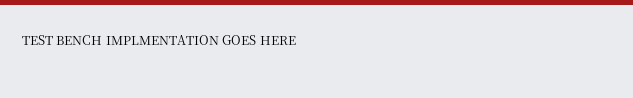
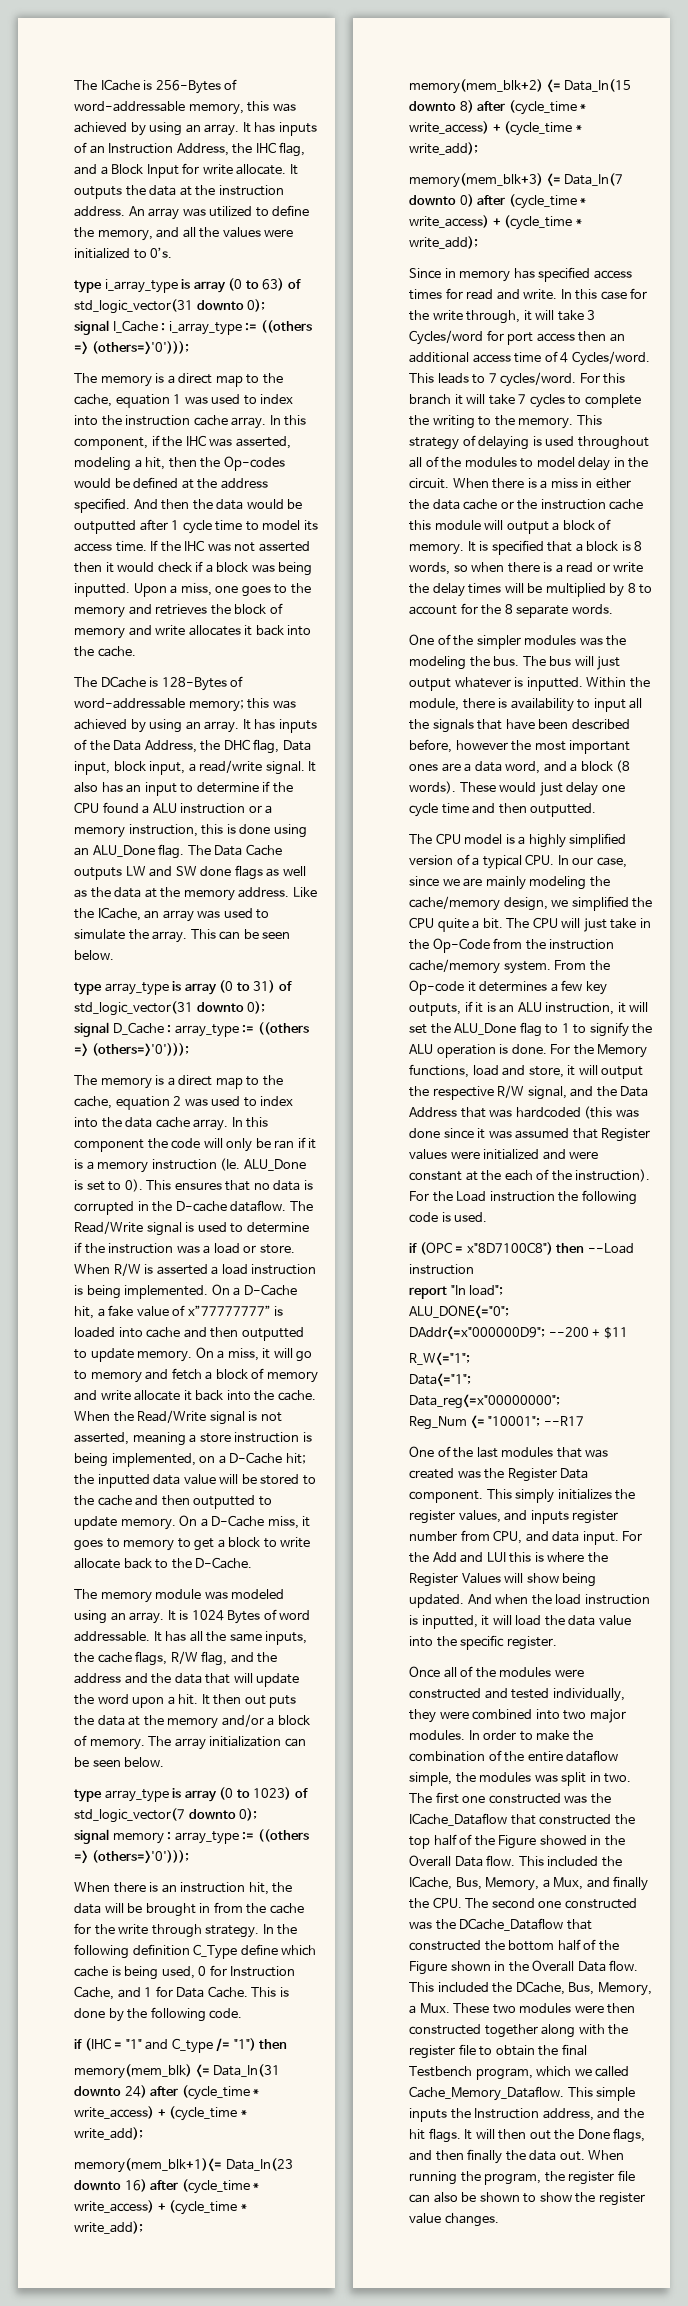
[22,35,296,45] TEST BENCH IMPLMENTATION GOES HERE -> [74,79,238,94] [74,101,296,115] [74,122,317,136] [74,142,306,157] [74,163,298,178] [74,185,284,199] [74,205,310,220] [74,227,294,241] [74,247,173,259] [74,278,301,293] [74,299,266,314] [74,320,312,335] [74,341,189,355] [74,373,283,387] [74,394,294,408] [74,415,307,429] [74,435,291,450] [74,456,285,471] [74,477,268,489] [74,498,303,513] [74,519,318,534] [74,540,310,552] [74,561,313,576] [74,583,311,597] [74,603,283,618] [74,625,312,639] [74,646,136,657] [74,676,244,691] [74,698,296,712] [74,719,317,733] [74,739,311,754] [74,760,317,775] [74,781,293,796] [74,802,273,814] [74,824,307,838] [74,844,282,859] [74,865,306,880] [74,887,317,901] [74,907,270,922] [74,929,291,943] [74,950,114,960] [74,980,292,995] [74,1001,266,1016] [74,1022,309,1037] [74,1043,189,1057] [74,1075,283,1089] [74,1096,294,1110] [74,1117,269,1131] [74,1137,317,1152] [74,1158,306,1173] [74,1179,313,1192] [74,1200,313,1215] [74,1221,309,1236] [74,1242,295,1254] [74,1263,317,1276] [74,1284,297,1299] [74,1305,284,1319] [74,1327,304,1341] [74,1347,313,1362] [74,1368,318,1383] [74,1390,316,1401] [74,1410,282,1425] [74,1432,312,1446] [74,1452,306,1467] [74,1474,316,1488] [74,1495,272,1509] [74,1515,311,1530] [74,1537,311,1551] [74,1557,253,1569] [74,1589,285,1603] [74,1609,311,1624] [74,1631,308,1645] [74,1651,278,1666] [74,1673,300,1687] [74,1694,297,1708] [74,1714,310,1729] [74,1735,306,1750] [74,1757,165,1767] [74,1787,308,1802] [74,1808,258,1823] [74,1829,309,1844] [74,1850,189,1864] [74,1882,293,1895] [74,1902,304,1917] [74,1923,298,1938] [74,1944,317,1959] [74,1965,296,1980] [74,1986,289,2000] [74,2007,243,2022] [74,2038,288,2053] [74,2064,281,2079] [74,2085,260,2100] [74,2106,247,2121] [74,2127,143,2140] [74,2158,293,2173] [74,2179,260,2194] [74,2200,247,2215] [74,2221,143,2234] [409,79,632,94] [409,100,587,115] [409,121,582,136] [409,142,478,155] [409,173,624,188] [409,194,587,209] [409,215,582,230] [409,236,478,249] [409,267,632,282] [409,288,648,300] [409,310,596,324] [409,330,625,345] [409,351,650,366] [409,372,626,387] [409,394,641,408] [409,415,602,429] [409,435,649,450] [409,456,649,471] [409,478,631,489] [409,499,644,510] [409,519,612,534] [409,540,643,555] [409,562,644,575] [409,583,653,597] [409,603,613,618] [409,634,627,649] [409,656,621,670] [409,677,650,691] [409,698,643,712] [409,719,630,733] [409,739,631,754] [409,760,631,774] [409,781,625,796] [409,803,597,817] [409,833,627,848] [409,854,627,869] [409,876,610,890] [409,896,653,911] [409,917,651,932] [409,938,615,953] [409,959,610,974] [409,980,607,995] [409,1001,649,1016] [409,1022,653,1037] [409,1044,648,1058] [409,1064,644,1079] [409,1085,649,1100] [409,1106,639,1119] [409,1128,651,1142] [409,1149,599,1160] [409,1169,651,1182] [409,1190,637,1205] [409,1212,488,1223] [409,1242,634,1255] [409,1264,474,1275] [409,1285,504,1299] [409,1305,509,1319] [409,1326,628,1340] [409,1352,470,1366] [409,1373,471,1387] [409,1394,560,1409] [409,1415,584,1430] [409,1446,609,1458] [409,1468,589,1482] [409,1489,636,1503] [409,1510,619,1524] [409,1530,643,1545] [409,1552,608,1563] [409,1573,597,1587] [409,1594,650,1608] [409,1615,631,1629] [409,1635,557,1650] [409,1666,584,1678] [409,1688,625,1702] [409,1709,626,1723] [409,1730,593,1741] [409,1750,619,1762] [409,1772,632,1786] [409,1792,611,1804] [409,1813,635,1826] [409,1834,625,1849] [409,1855,622,1867] [409,1876,649,1891] [409,1897,637,1909] [409,1918,592,1931] [409,1939,619,1951] [409,1960,639,1975] [409,1981,652,1996] [409,2003,636,2014] [409,2024,629,2038] [409,2044,587,2059] [409,2066,630,2080] [409,2086,636,2101] [409,2108,644,2122] [409,2128,646,2143] [409,2149,625,2164] [409,2170,635,2185] [409,2192,645,2206] [409,2213,499,2227] The ICache is 256-Bytes of word-addressable memory, this was achieved by using an array. It has inputs of an Instruction Address, the IHC flag, and a Block Input for write allocate. It outputs the data at the instruction address. An array was utilized to define the memory, and all the values were initialized to 0’s. // type i_array_type is array (0 to 63) of std_logic_vector(31 downto 0); // signal I_Cache : i_array_type := ((others => (others=>'0'))); // The memory is a direct map to the cache, equation 1 was used to index into the instruction cache array. In this component, if the IHC was asserted, modeling a hit, then the Op-codes would be defined at the address specified. And then the data would be outputted after 1 cycle time to model its access time. If the IHC was not asserted then it would check if a block was being inputted. Upon a miss, one goes to the memory and retrieves the block of memory and write allocates it back into the cache. // The DCache is 128-Bytes of word-addressable memory; this was achieved by using an array. It has inputs of the Data Address, the DHC flag, Data input, block input, a read/write signal. It also has an input to determine if the CPU found a ALU instruction or a memory instruction, this is done using an ALU_Done flag. The Data Cache outputs LW and SW done flags as well as the data at the memory address. Like the ICache, an array was used to simulate the array. This can be seen below. // type array_type is array (0 to 31) of std_logic_vector(31 downto 0); // signal D_Cache : array_type := ((others => (others=>'0'))); // The memory is a direct map to the cache, equation 2 was used to index into the data cache array. In this component the code will only be ran if it is a memory instruction (Ie. ALU_Done is set to 0). This ensures that no data is corrupted in the D-cache dataflow. The Read/Write signal is used to determine if the instruction was a load or store. When R/W is asserted a load instruction is being implemented. On a D-Cache hit, a fake value of x”77777777” is loaded into cache and then outputted to update memory. On a miss, it will go to memory and fetch a block of memory and write allocate it back into the cache. When the Read/Write signal is not asserted, meaning a store instruction is being implemented, on a D-Cache hit; the inputted data value will be stored to the cache and then outputted to update memory. On a D-Cache miss, it goes to memory to get a block to write allocate back to the D-Cache. // The memory module was modeled using an array. It is 1024 Bytes of word addressable. It has all the same inputs, the cache flags, R/W flag, and the address and the data that will update the word upon a hit. It then out puts the data at the memory and/or a block of memory. The array initialization can be seen below. // type array_type is array (0 to 1023) of std_logic_vector(7 downto 0); // signal memory : array_type := ((others => (others=>'0'))); // When there is an instruction hit, the data will be brought in from the cache for the write through strategy. In the following definition C_Type define which cache is being used, 0 for Instruction Cache, and 1 for Data Cache. This is done by the following code. // if (IHC = "1" and C_type /= "1") then // memory(mem_blk) <= Data_In(31 downto 24) after (cycle_time * write_access) + (cycle_time * write_add); // memory(mem_blk+1)<= Data_In(23 downto 16) after (cycle_time * write_access) + (cycle_time * write_add); // memory(mem_blk+2) <= Data_In(15 downto 8) after (cycle_time * write_access) + (cycle_time * write_add); // memory(mem_blk+3) <= Data_In(7 downto 0) after (cycle_time * write_access) + (cycle_time * write_add); // Since in memory has specified access times for read and write. In this case for the write through, it will take 3 Cycles/word for port access then an additional access time of 4 Cycles/word. This leads to 7 cycles/word. For this branch it will take 7 cycles to complete the writing to the memory. This strategy of delaying is used throughout all of the modules to model delay in the circuit. When there is a miss in either the data cache or the instruction cache this module will output a block of memory. It is specified that a block is 8 words, so when there is a read or write the delay times will be multiplied by 8 to account for the 8 separate words. // One of the simpler modules was the modeling the bus. The bus will just output whatever is inputted. Within the module, there is availability to input all the signals that have been described before, however the most important ones are a data word, and a block (8 words). These would just delay one cycle time and then outputted. // The CPU model is a highly simplified version of a typical CPU. In our case, since we are mainly modeling the cache/memory design, we simplified the CPU quite a bit. The CPU will just take in the Op-Code from the instruction cache/memory system. From the Op-code it determines a few key outputs, if it is an ALU instruction, it will set the ALU_Done flag to 1 to signify the ALU operation is done. For the Memory functions, load and store, it will output the respective R/W signal, and the Data Address that was hardcoded (this was done since it was assumed that Register values were initialized and were constant at the each of the instruction). For the Load instruction the following code is used. // if (OPC = x"8D7100C8") then --Load instruction // report "In load"; // ALU_DONE<="0"; // DAddr<=x"000000D9"; --200 + $11 // R_W<="1"; // Data<="1"; // Data_reg<=x"00000000"; // Reg_Num <= "10001"; --R17 // One of the last modules that was created was the Register Data component. This simply initializes the register values, and inputs register number from CPU, and data input. For the Add and LUI this is where the Register Values will show being updated. And when the load instruction is inputted, it will load the data value into the specific register. // Once all of the modules were constructed and tested individually, they were combined into two major modules. In order to make the combination of the entire dataflow simple, the modules was split in two. The first one constructed was the ICache_Dataflow that constructed the top half of the Figure showed in the Overall Data flow. This included the ICache, Bus, Memory, a Mux, and finally the CPU. The second one constructed was the DCache_Dataflow that constructed the bottom half of the Figure shown in the Overall Data flow. This included the DCache, Bus, Memory, a Mux. These two modules were then constructed together along with the register file to obtain the final Testbench program, which we called Cache_Memory_Dataflow. This simple inputs the Instruction address, and the hit flags. It will then out the Done flags, and then finally the data out. When running the program, the register file can also be shown to show the register value changes.

